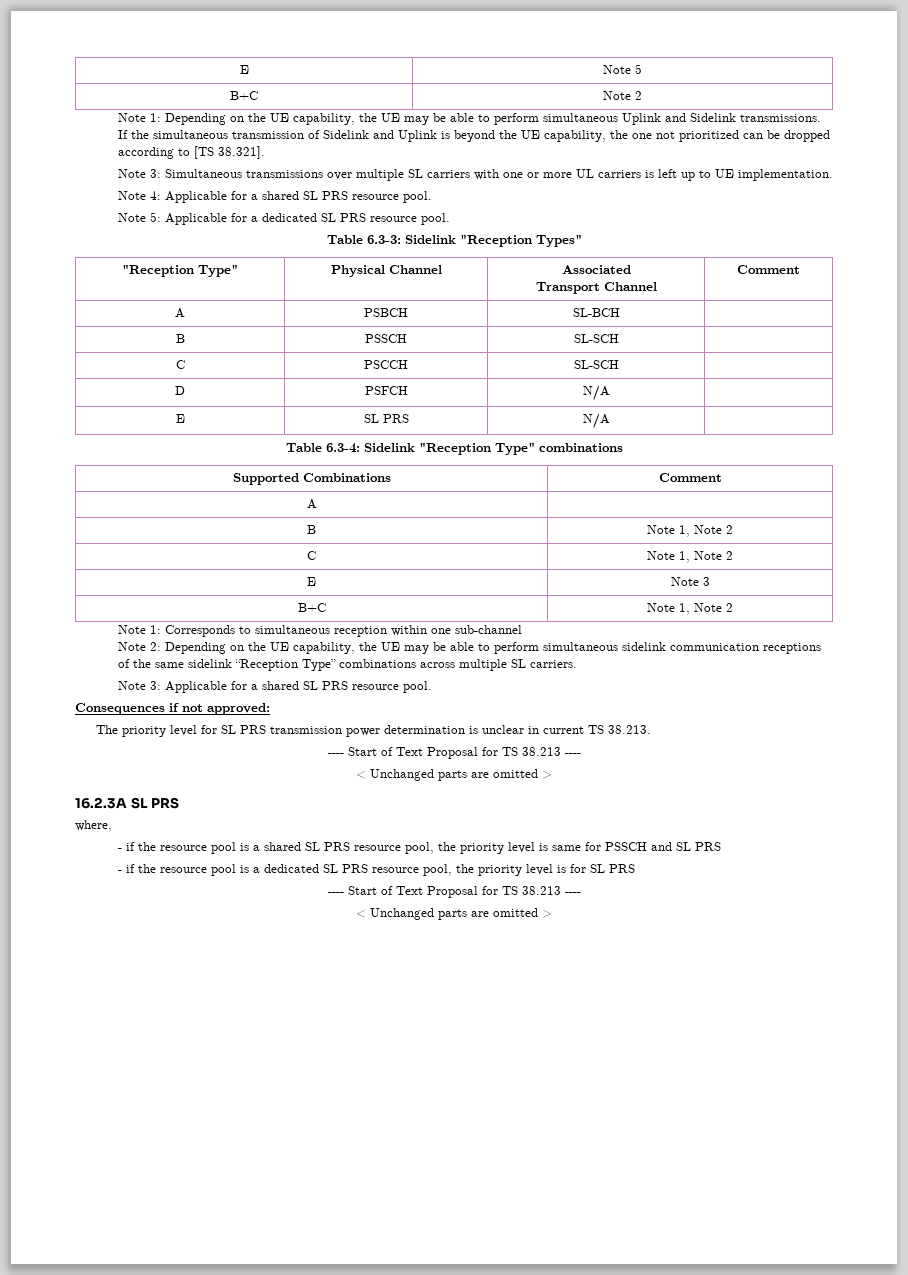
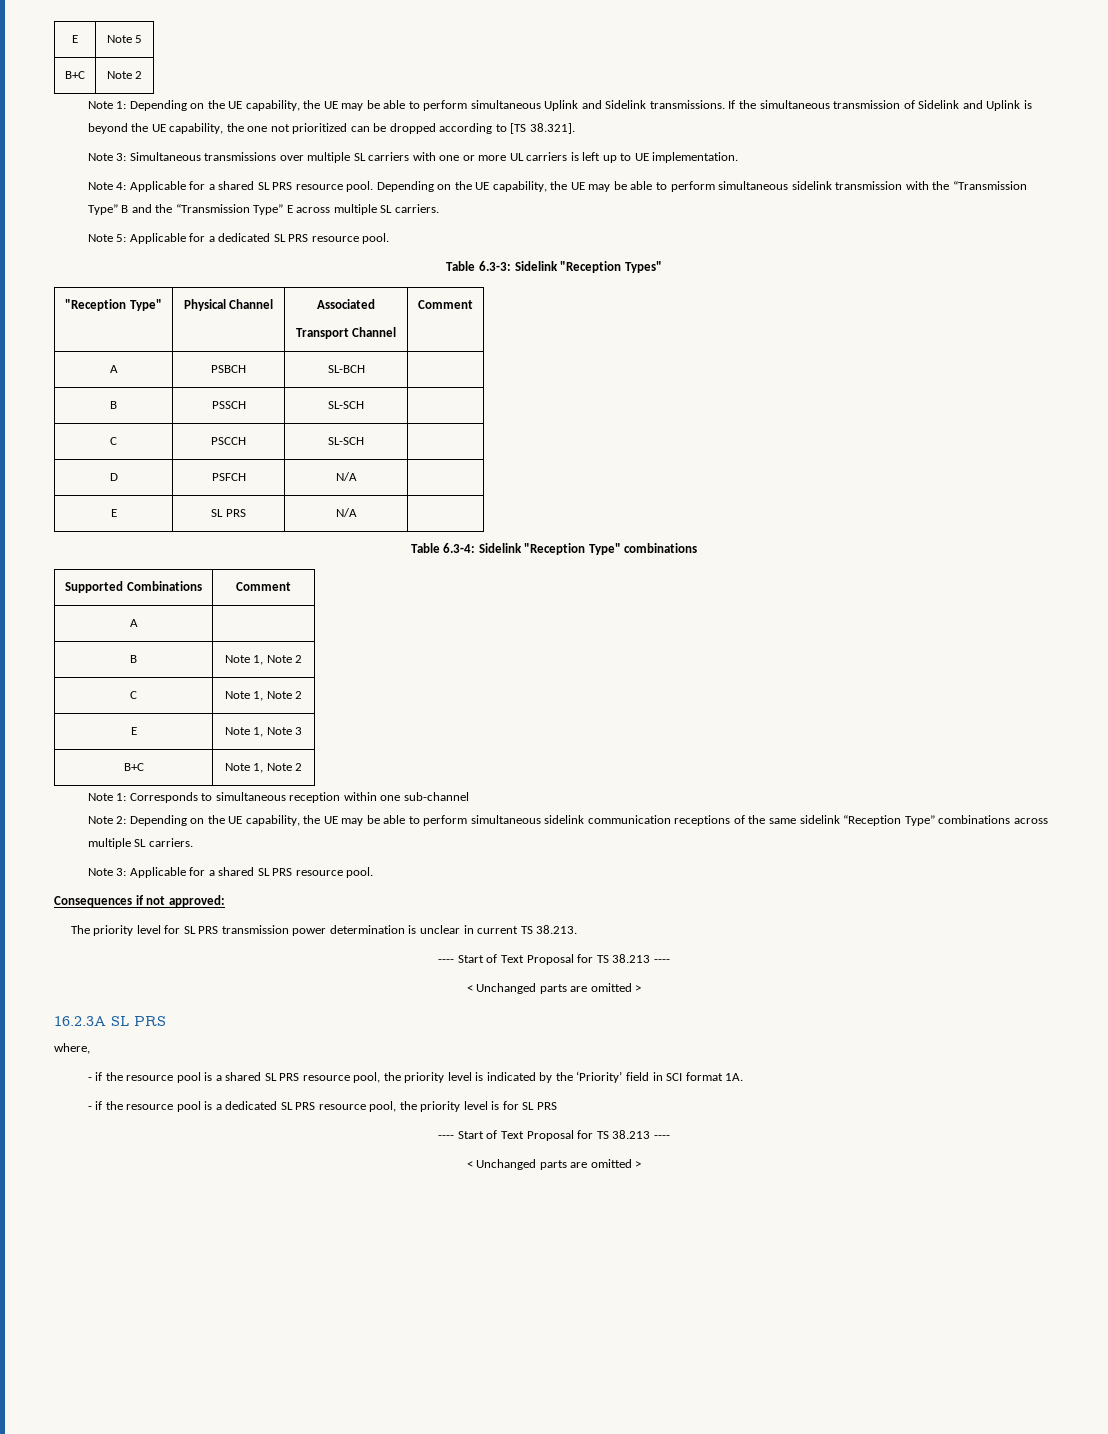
(432, 197) none -> [376,181,1027,192] [87,204,439,215] Depending on the UE capability, the UE may be able to perform simultaneous sidelink transmission with the “Transmission Type” B and the “Transmission Type” E across multiple SL carriers.
(699, 581) none -> [253,727,292,737] 1, Note
[551,842,721,851] same for PSSCH and SL PRS -> [486,1071,744,1083] indicated by the ‘Priority’ field in SCI format 1A.

